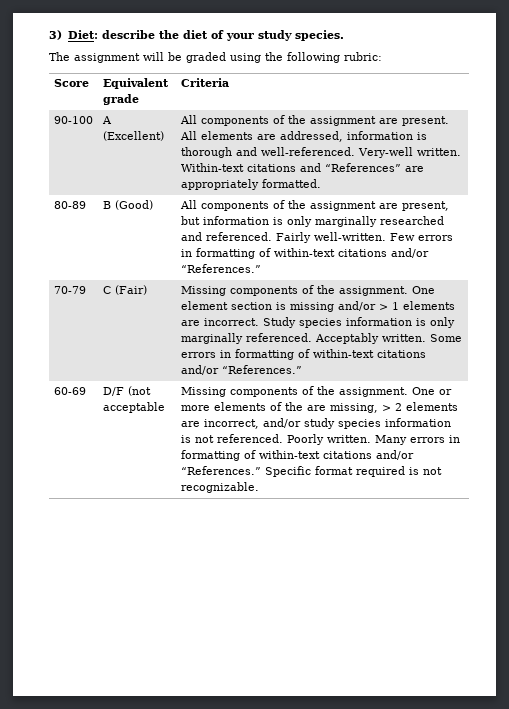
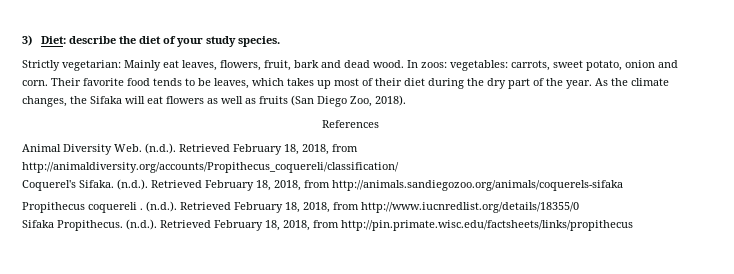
[49,52,382,63] [53,79,89,87] [102,78,169,89] [102,94,139,105] [180,78,229,87] [53,116,93,124] [101,116,112,124] [102,131,164,141] [179,115,449,126] [179,131,427,142] [180,147,461,158] [180,163,424,172] [180,179,321,190] [53,201,86,209] [102,200,153,210] [179,200,449,211] [180,216,444,227] [180,232,453,243] [180,248,429,259] [180,264,261,273] [53,286,86,294] [102,285,147,295] [180,285,435,296] [180,301,455,312] [180,317,455,328] [180,333,462,344] [180,349,426,360] [180,365,302,375] [53,387,86,395] [102,386,151,396] [102,402,165,413] [180,386,452,397] [180,402,458,413] [180,418,451,429] [180,434,460,445] [180,450,414,461] [180,466,442,477] [180,482,259,493] The assignment will be graded using the following rubric: // Score | Equivalent grade | Criteria // 90-100 | A (Excellent) | All components of the assignment are present. All elements are addressed, information is thorough and well-referenced. Very-well written. Within-text citations and “References” are appropriately formatted. // 80-89 | B (Good) | All components of the assignment are present, but information is only marginally researched and referenced. Fairly well-written. Few errors in formatting of within-text citations and/or “References.” // 70-79 | C (Fair) | Missing components of the assignment. One element section is missing and/or > 1 elements are incorrect. Study species information is only marginally referenced. Acceptably written. Some errors in formatting of within-text citations and/or “References.” // 60-69 | D/F (not acceptable | Missing components of the assignment. One or more elements of the are missing, > 2 elements are incorrect, and/or study species information is not referenced. Poorly written. Many errors in formatting of within-text citations and/or “References.” Specific format required is not recognizable. -> [22,60,678,71] [22,78,669,89] [22,95,406,107] [322,120,379,128] [22,143,358,155] [22,162,399,173] [22,179,623,191] [22,201,579,213] [22,219,633,231] Strictly vegetarian: Mainly eat leaves, flowers, fruit, bark and dead wood. In zoos: vegetables: carrots, sweet potato, onion and corn. Their favorite food tends to be leaves, which takes up most of their diet during the dry part of the year. As the climate changes, the Sifaka will eat flowers as well as fruits (San Diego Zoo, 2018). // References // Animal Diversity Web. (n.d.). Retrieved February 18, 2018, from http://animaldiversity.org/accounts/Propithecus_coquereli/classification/ // Coquerel's Sifaka. (n.d.). Retrieved February 18, 2018, from http://animals.sandiegozoo.org/animals/coquerels-sifaka // Propithecus coquereli . (n.d.). Retrieved February 18, 2018, from http://www.iucnredlist.org/details/18355/0 // Sifaka Propithecus. (n.d.). Retrieved February 18, 2018, from http://pin.primate.wisc.edu/factsheets/links/propithecus

